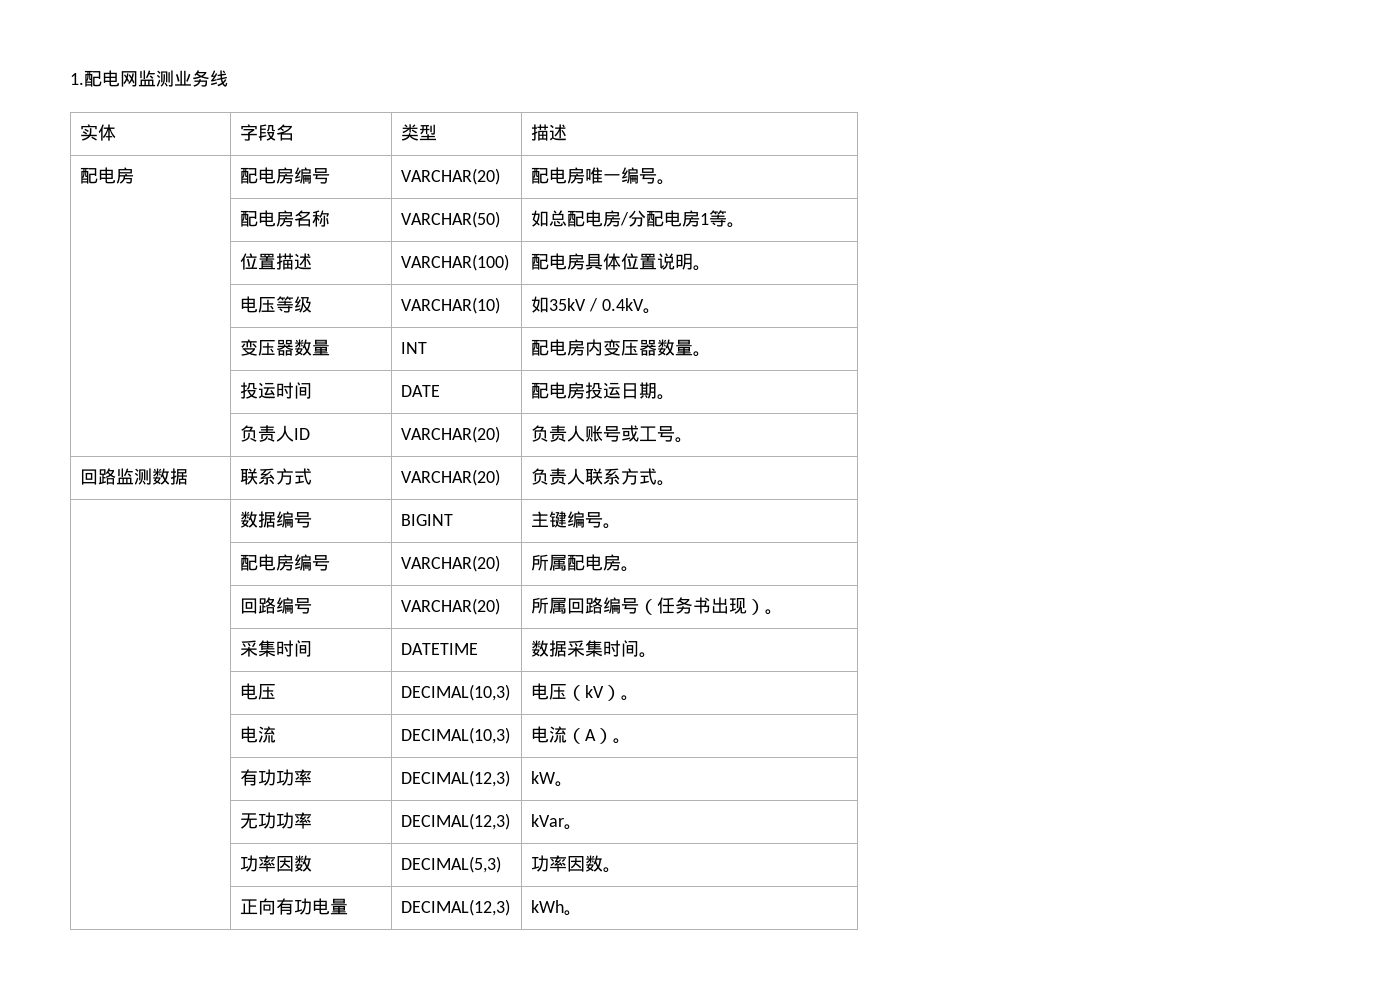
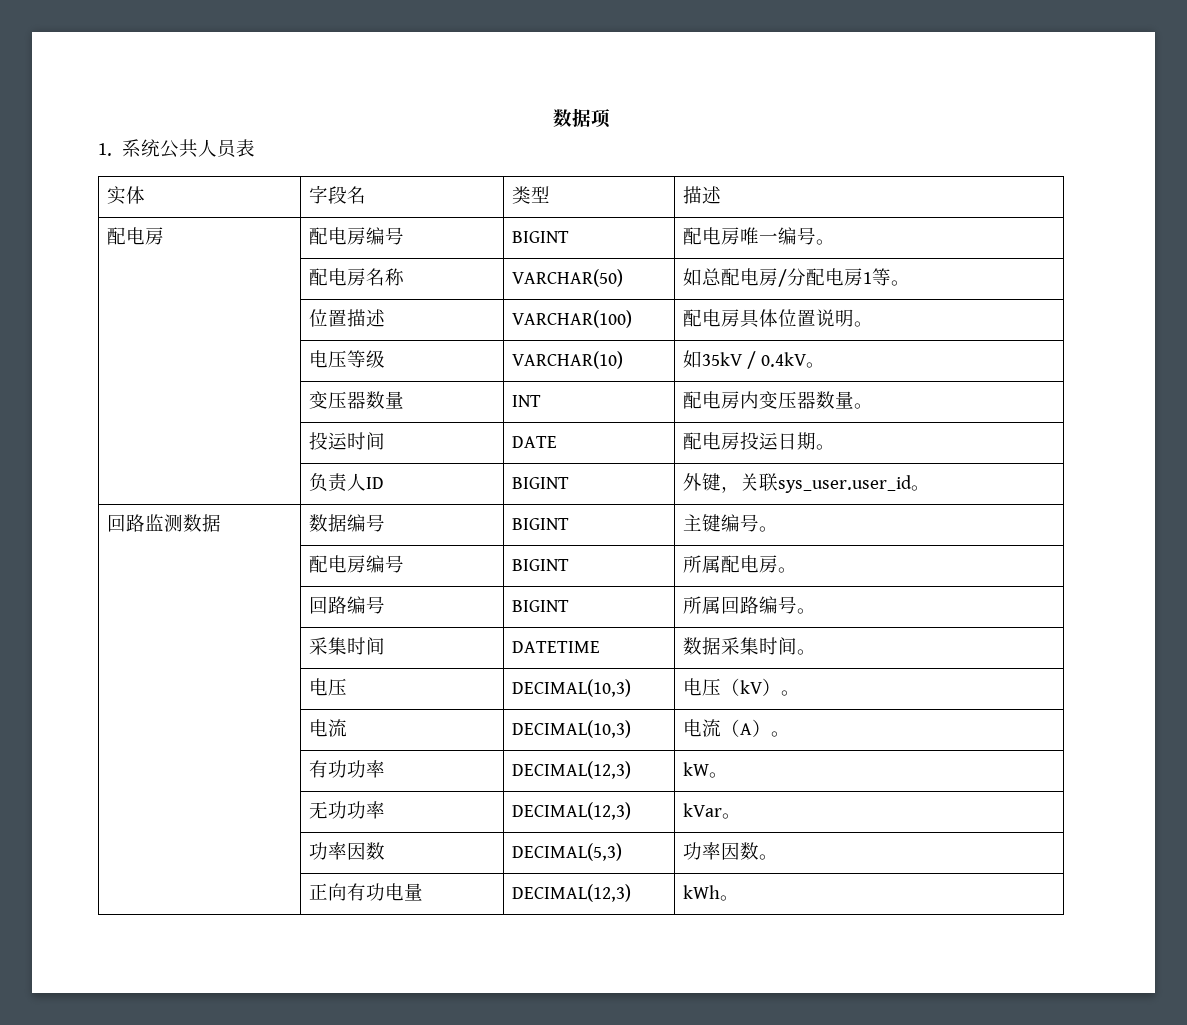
[70,70,228,87] 1.配电网监测业务线 -> [552,108,611,128] [98,139,256,158] 数据项 // 1.系统公共人员表
[401,168,501,185] VARCHAR(20) -> [512,231,570,243] BIGINT
[401,426,501,443] [531,425,676,442] VARCHAR(20) | 负责人账号或工号 -> [512,477,570,489] [683,473,913,493] BIGINT | 外键，关联sys_user.user_id
[240,468,313,485] [401,469,501,486] [531,468,676,486] | 联系方式 | VARCHAR(20) | 负责人联系方式。 // -> (222, 523) none
[401,555,501,572] VARCHAR(20) -> [512,559,570,571] BIGINT
[401,598,501,615] VARCHAR(20) -> [512,600,570,612] BIGINT
[639,597,766,615] （任务书出现） -> (798, 605) none

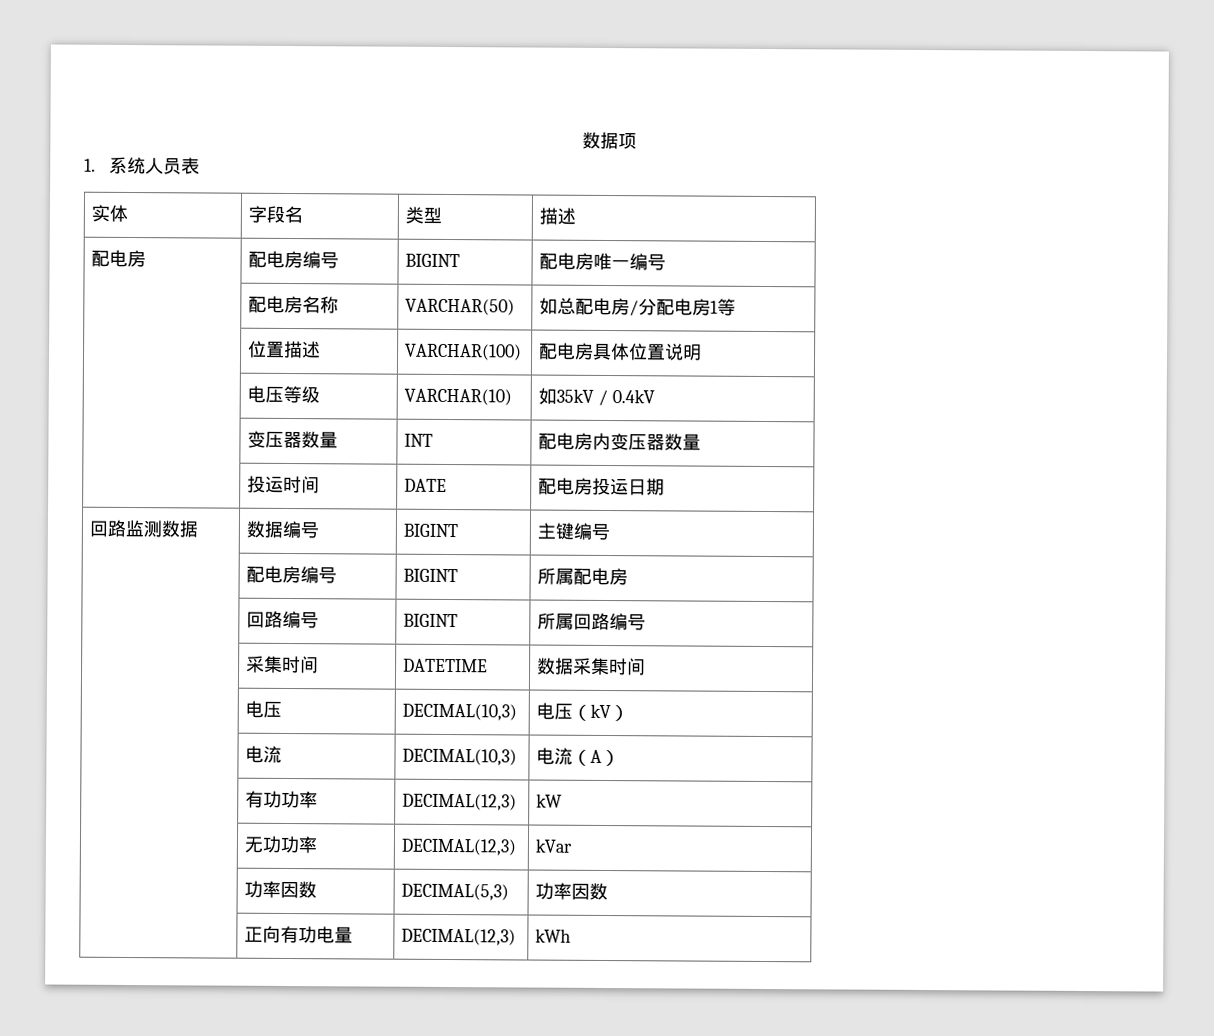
[160,139,199,158] 公共 -> (146, 165) none
[816,239,836,245] 。 -> (667, 262) none
[891,280,911,286] 。 -> (737, 307) none
[854,321,874,327] 。 -> (703, 352) none
[806,362,826,368] 。 -> (656, 396) none
[854,403,874,409] 。 -> (702, 442) none
[816,444,836,450] [309,473,385,492] [512,477,570,489] [683,473,931,493] 。 // | 负责人ID | BIGINT | 外键，关联sys_user.user_id。 -> (666, 487) none
[759,526,779,532] 。 -> (611, 532) none
[778,567,798,573] 。 -> (629, 577) none
[797,608,817,614] 。 -> (647, 622) none
[797,649,817,655] 。 -> (647, 667) none
[781,690,801,696] 。 -> (630, 713) none
[771,731,791,737] 。 -> (621, 758) none
[709,772,729,778] 。 -> (563, 800) none
[722,813,742,819] 。 -> (573, 845) none
[759,854,779,860] 。 -> (609, 891) none
[720,895,740,901] 。 -> (572, 935) none

